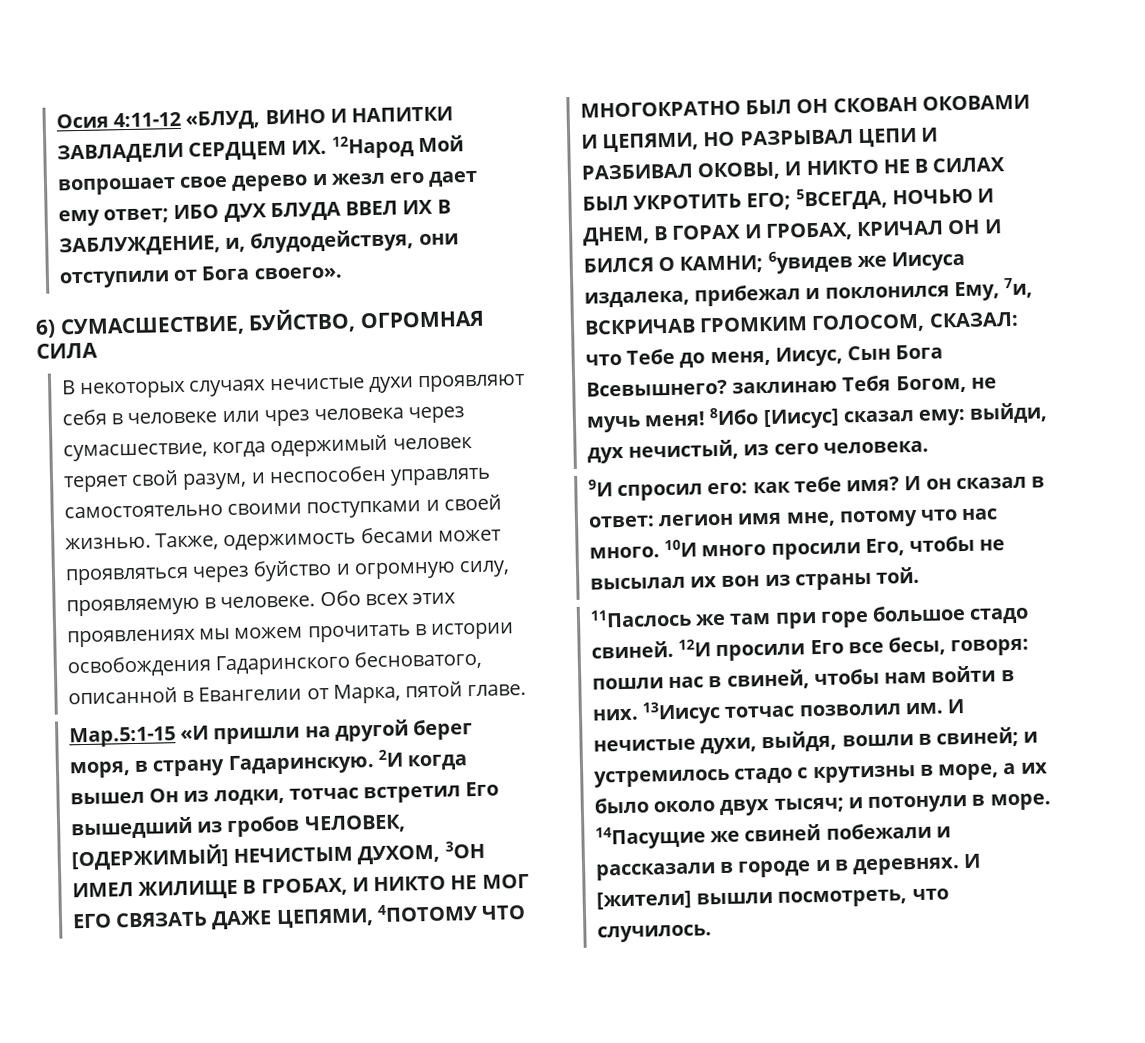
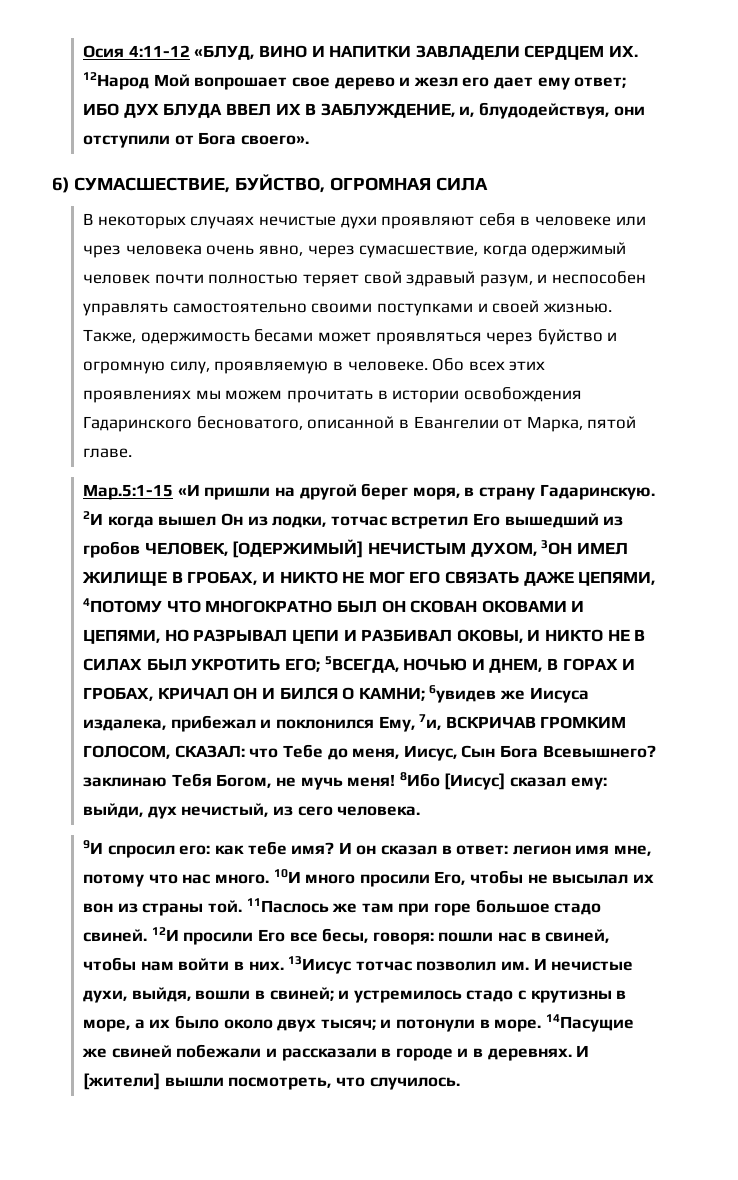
(405, 414) none -> [206,245,304,256] очень явно,
(473, 443) none -> [154,274,299,284] почти полностью
(179, 478) none -> [406,271,476,287] здравый
(921, 575) // -> (243, 906) none

